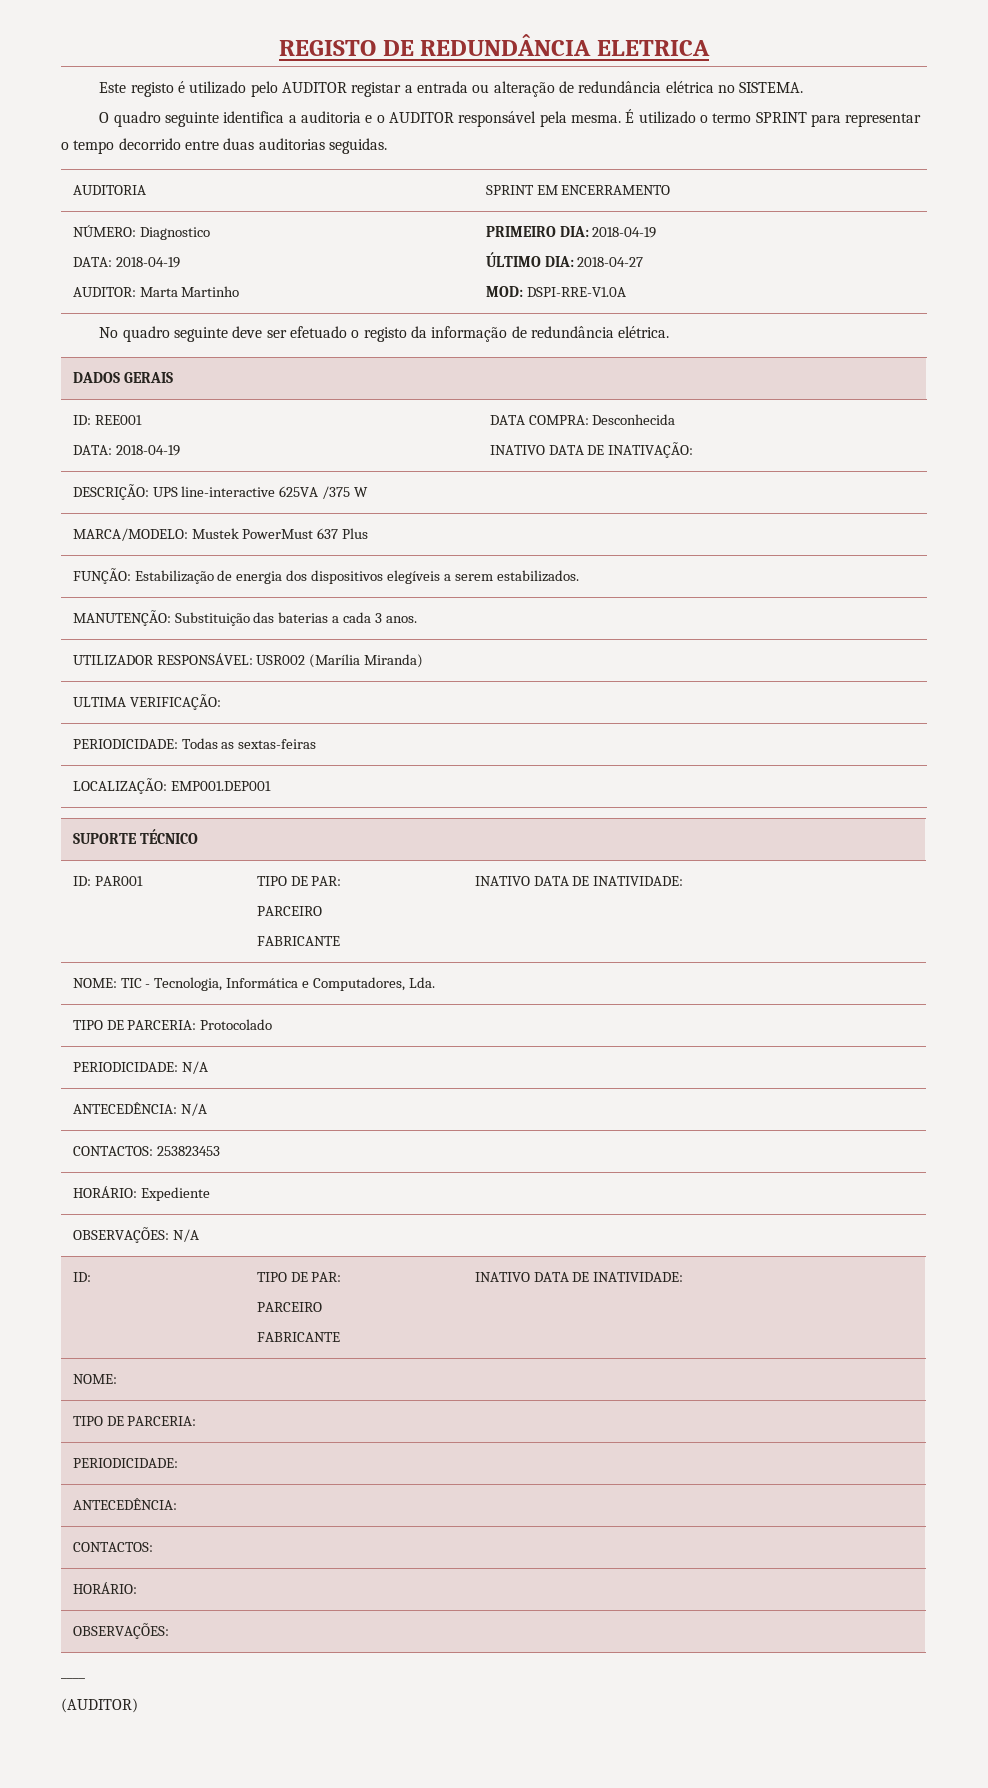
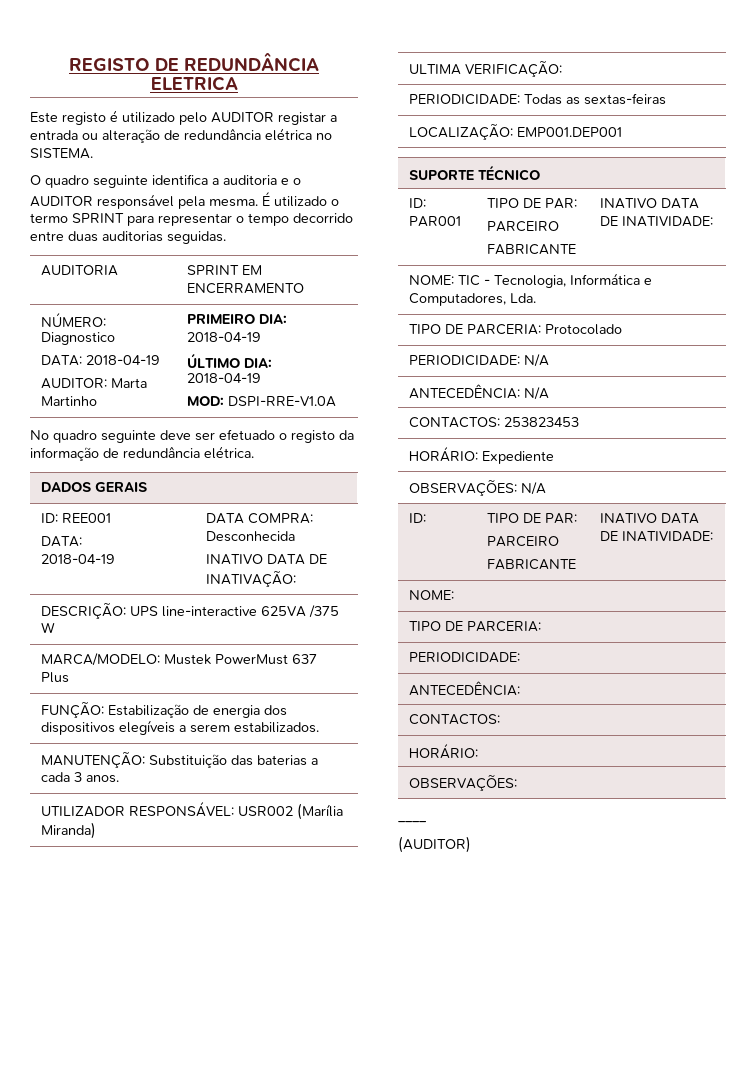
[577,257,644,267] 2018-04-27 -> [186,373,261,383] 2018-04-19

